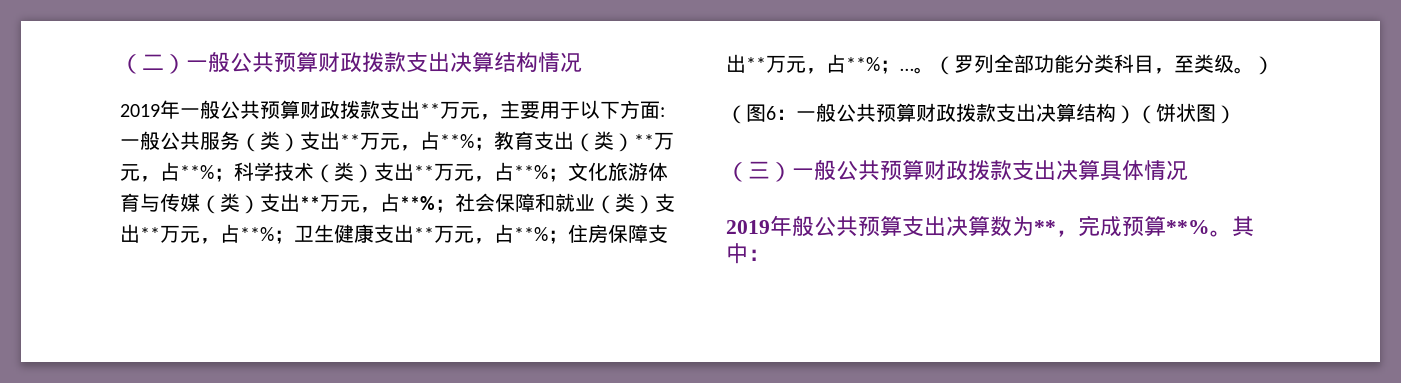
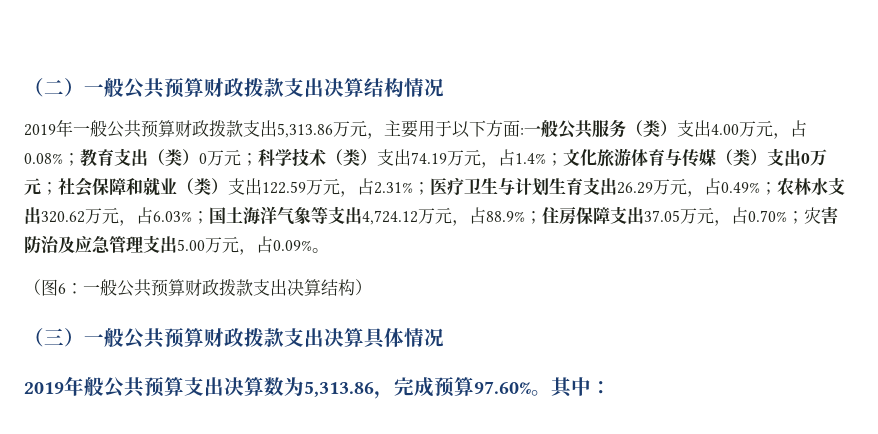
[420,103,440,117] ** -> [277,123,333,138] 5,313.86
[340,131,474,151] **万元，占**% -> [711,120,807,139] [24,153,63,164] 4.00万元，占0.08%
[634,132,674,150] [120,162,214,182] **万元，占**% -> [199,149,241,166] 0万元
[414,162,548,182] **万元，占**% -> [411,149,546,168] 74.19万元，占1.4%
[300,193,435,213] **万元，占**% -> [801,149,827,166] [24,178,41,195] 0万元
[140,224,548,244] **万元，占**%；卫生健康支出**万元，占**% -> [262,177,845,197] [24,206,525,226] 122.59万元，占2.31%；医疗卫生与计划生育支出26.29万元，占0.49%；农林水支出320.62万元，占6.03%；国土海洋气象等支出4,724.12万元，占88.9%
[746,54,1274,75] **万元，占**%；…。（罗列全部功能分类科目，至类级。） -> [644,206,838,226] [24,235,329,255] 37.05万元，占0.70%；灾害防治及应急管理支出5.00万元，占0.09%。
[1136,103,1236,124] （饼状图） -> (372, 287) none
[1034,220,1056,234] ** -> [304,381,374,397] 5,313.86
[1166,220,1210,234] **% -> [474,381,531,394] 97.60%

